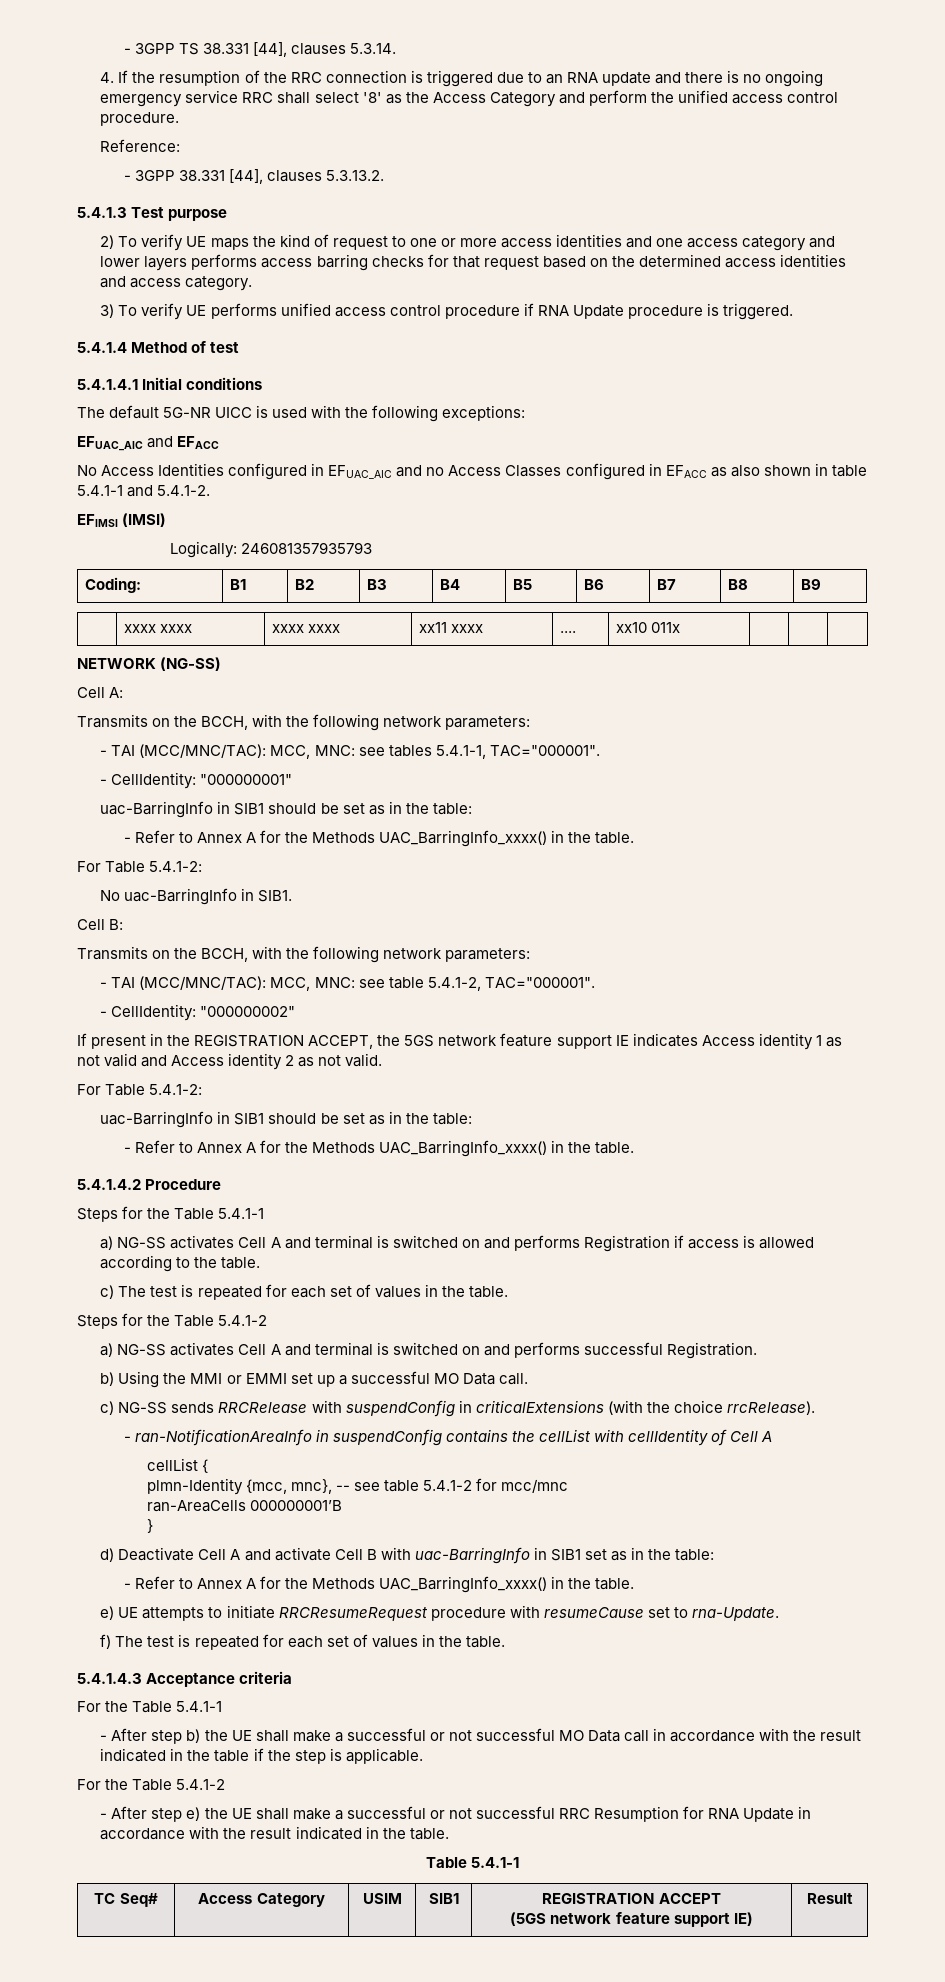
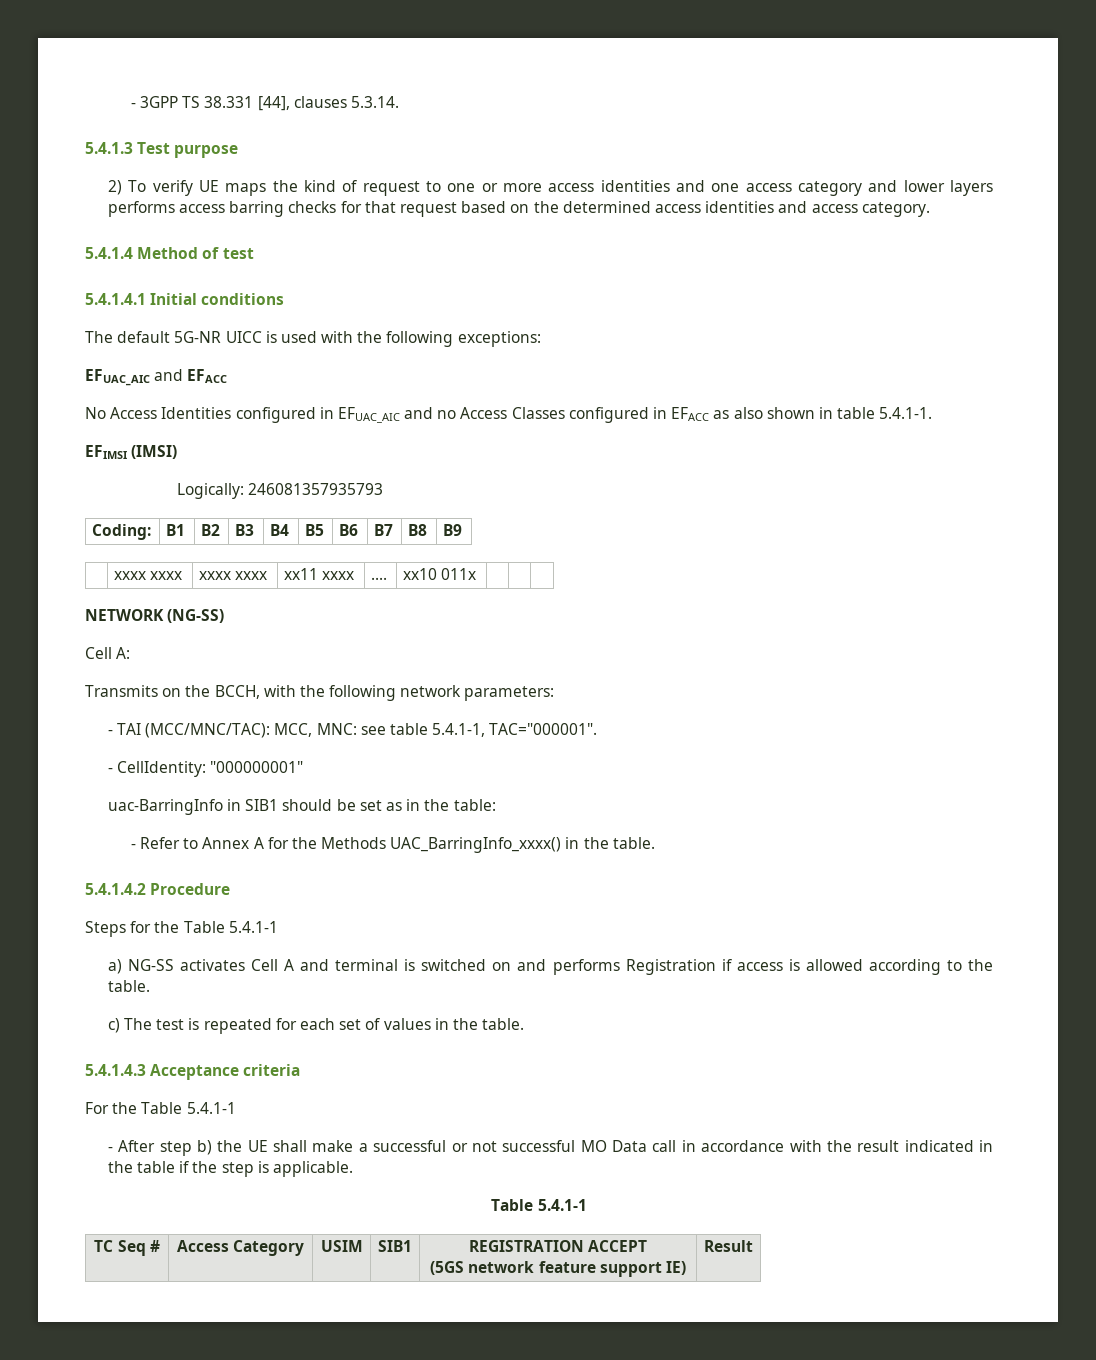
[100,70,824,87] [100,90,839,107] [100,112,180,126] [100,139,181,152] [123,169,384,184] // 4. If the resumption of the RRC connection is triggered due to an RNA update and there is no ongoing emergency service RRC shall select '8' as the Access Category and perform the unified access control procedure. // Reference: // - 3GPP 38.331 [44], clauses 5.3.13.2. -> (399, 102) none
[100,303,794,320] // 3) To verify UE performs unified access control procedure if RNA Update procedure is triggered. -> (930, 209) none
[77,485,211,497] 5.4.1-1 and 5.4.1-2. -> [879,407,933,419] 5.4.1-1.
[388,745,432,757] tables -> [390,723,429,735] table
[77,861,203,873] [100,888,293,905] [77,919,124,930] [77,946,531,963] [100,976,595,991] [100,1004,296,1021] [77,1033,842,1050] [77,1053,383,1070] [77,1084,203,1096] [100,1111,472,1128] [123,1140,635,1157] // For Table 5.4.1-2: // No uac-BarringInfo in SIB1. // Cell B: // Transmits on the BCCH, with the following network parameters: // - TAI (MCC/MNC/TAC): MCC, MNC: see table 5.4.1-2, TAC="000001". // - CellIdentity: "000000002" // If present in the REGISTRATION ACCEPT, the 5GS network feature support IE indicates Access identity 1 as not valid and Access identity 2 as not valid. // For Table 5.4.1-2: // uac-BarringInfo in SIB1 should be set as in the table: // - Refer to Annex A for the Methods UAC_BarringInfo_xxxx() in the table. -> (655, 843) none
[77,1313,268,1329] [100,1342,757,1359] [100,1371,528,1388] [100,1400,815,1417] [123,1429,773,1446] [147,1458,209,1473] [147,1478,569,1495] [147,1500,343,1512] [147,1519,154,1533] [100,1547,715,1564] [123,1576,635,1593] [100,1605,779,1621] [100,1634,505,1650] // Steps for the Table 5.4.1-2 // a) NG-SS activates Cell A and terminal is switched on and performs successful Registration. // b) Using the MMI or EMMI set up a successful MO Data call. // c) NG-SS sends RRCRelease with suspendConfig in criticalExtensions (with the choice rrcRelease). // - ran-NotificationAreaInfo in suspendConfig contains the cellList with cellIdentity of Cell A // cellList { // plmn-Identity {mcc, mnc}, -- see table 5.4.1-2 for mcc/mnc // ran-AreaCells 000000001’B // } // d) Deactivate Cell A and activate Cell B with uac-BarringInfo in SIB1 set as in the table: // - Refer to Annex A for the Methods UAC_BarringInfo_xxxx() in the table. // e) UE attempts to initiate RRCResumeRequest procedure with resumeCause set to rna-Update. // f) The test is repeated for each set of values in the table. -> (525, 1024) none
[77,1779,226,1791] [100,1806,812,1822] [100,1826,449,1840] // For the Table 5.4.1-2 // - After step e) the UE shall make a successful or not successful RRC Resumption for RNA Update in accordance with the result indicated in the table. -> (354, 1169) none
[119,1893,158,1907] Seq# -> [117,1240,160,1256] Seq #

